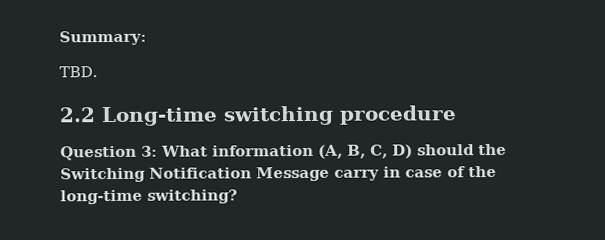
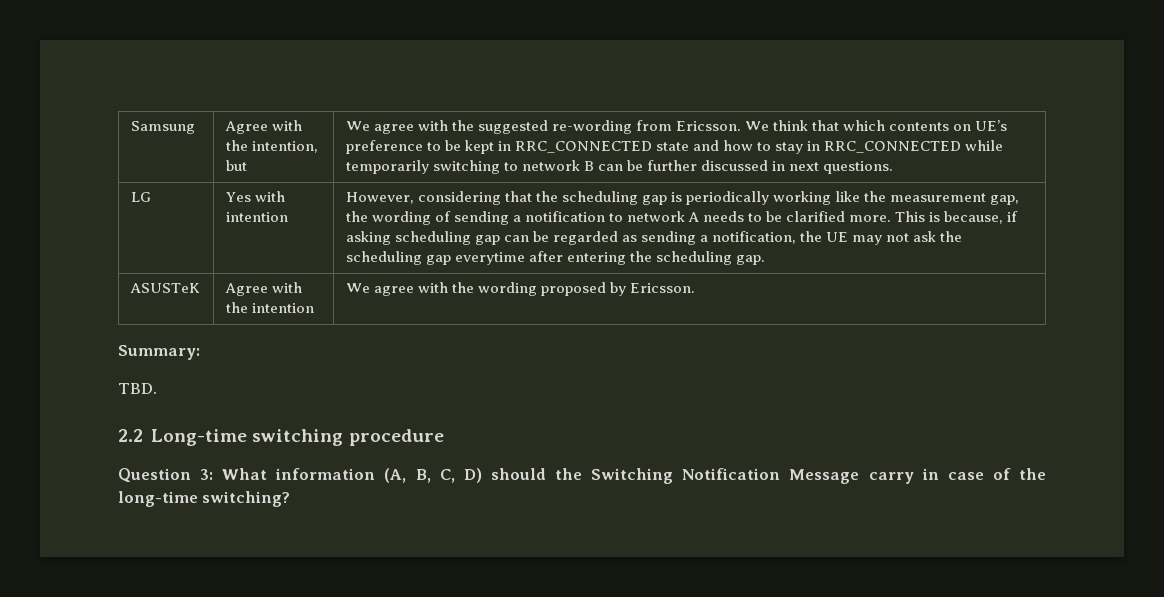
(59, 38) none -> [130,121,195,134] [224,120,302,134] [225,140,318,153] [225,160,247,171] [345,120,1008,134] [345,140,1004,154] [345,160,894,174] [130,192,151,202] [225,191,285,202] [225,212,288,222] [345,191,1020,205] [345,211,1019,225] [345,231,963,245] [345,251,765,265] [129,283,200,293] [224,282,302,296] [225,302,314,313] [345,282,695,296] Samsung | Agree with the intention, but | We agree with the suggested re-wording from Ericsson. We think that which contents on UE’s preference to be kept in RRC_CONNECTED state and how to stay in RRC_CONNECTED while temporarily switching to network B can be further discussed in next questions. // LG | Yes with intention | However, considering that the scheduling gap is periodically working like the measurement gap, the wording of sending a notification to network A needs to be clarified more. This is because, if asking scheduling gap can be regarded as sending a notification, the UE may not ask the scheduling gap everytime after entering the scheduling gap. // ASUSTeK | Agree with the intention | We agree with the wording proposed by Ericsson. //

